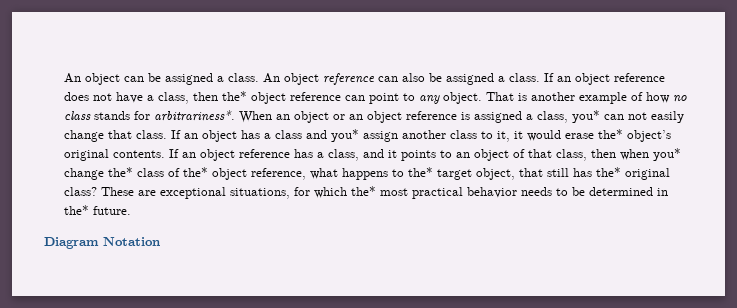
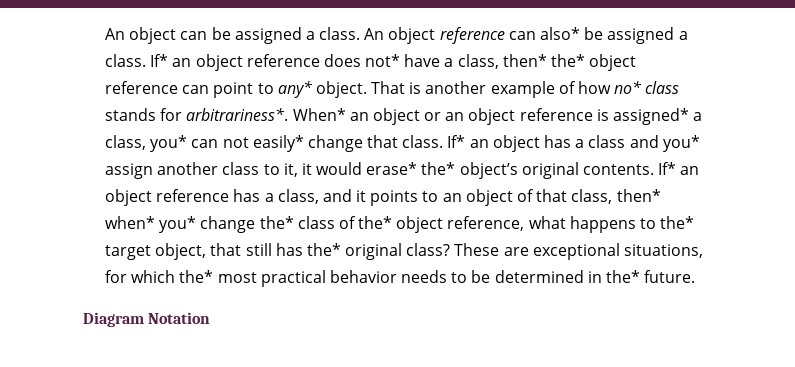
[402,73,555,85] also be assigned a class. If -> [540,27,688,44] [104,54,169,67] also* be assigned a class. If*
[93,93,113,101] not -> [365,54,401,67] not*
[193,92,219,101] then -> [502,54,547,67] then*
[419,95,441,104] any -> [277,81,313,98] any*
[673,95,688,102] no -> [614,81,643,94] no*
[239,111,273,123] When -> [292,108,346,121] When*
[474,111,523,123] assigned -> [613,108,690,125] assigned*
[651,111,685,123] easily -> [252,135,304,152] easily*
[171,130,182,139] If -> [447,135,466,148] If*
[565,133,595,139] erase -> [366,162,418,175] erase*
[169,149,180,158] If -> [658,162,677,175] If*
[591,149,650,160] then when -> [616,189,661,202] [104,216,155,229] then* when*

